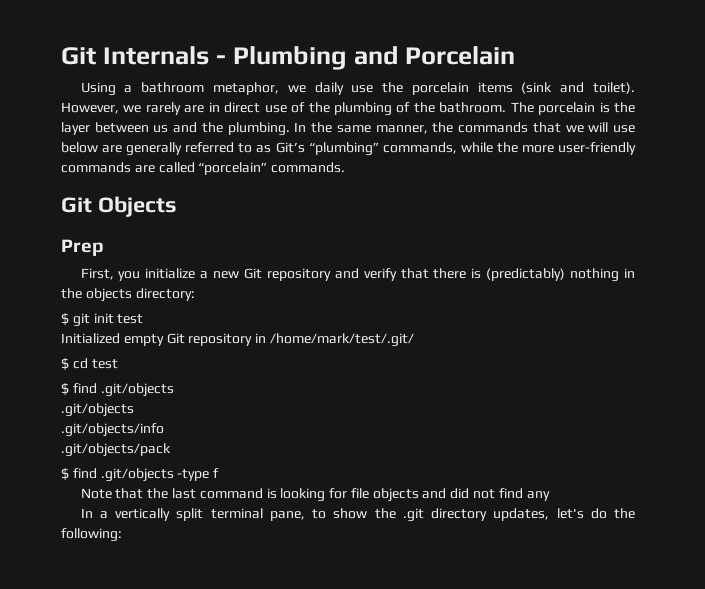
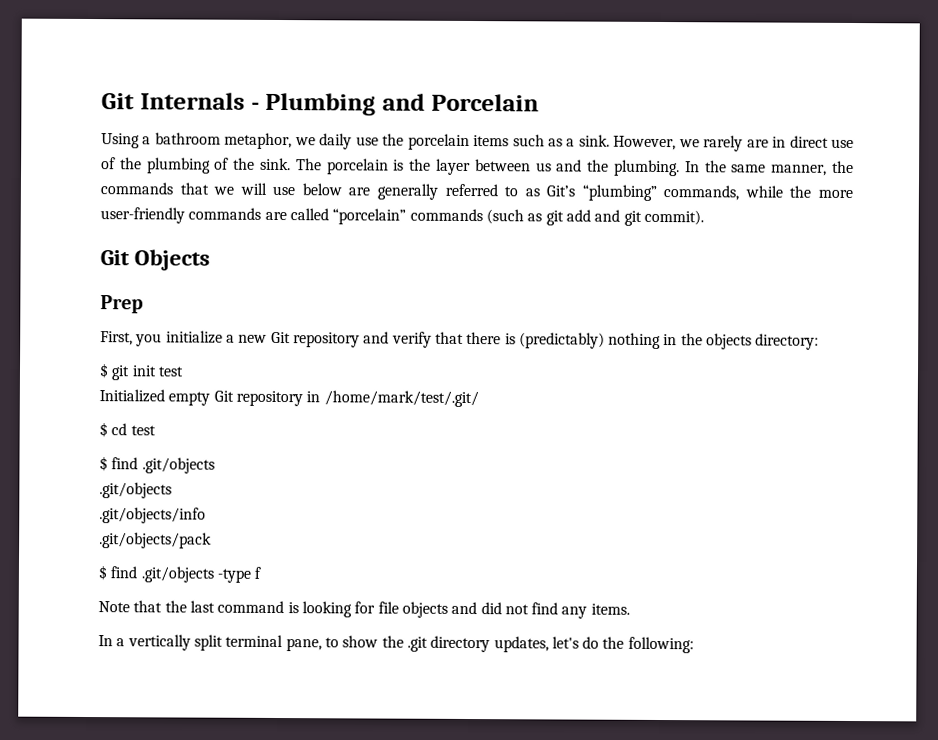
[521,82,635,94] (sink and toilet). -> [512,134,610,147] such as a sink.
[439,102,507,113] bathroom. -> [260,157,291,171] sink.
[271,162,346,173] commands. -> [409,208,704,226] commands (such as git add and git commit).
(550, 496) none -> [590,603,630,615] items.

